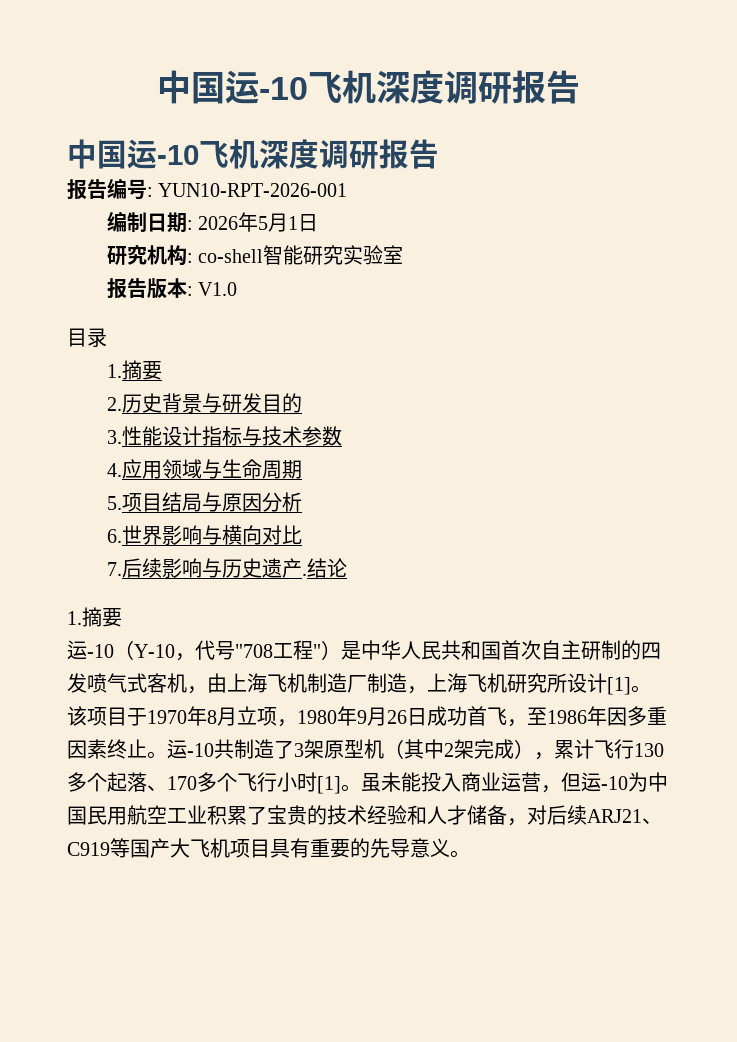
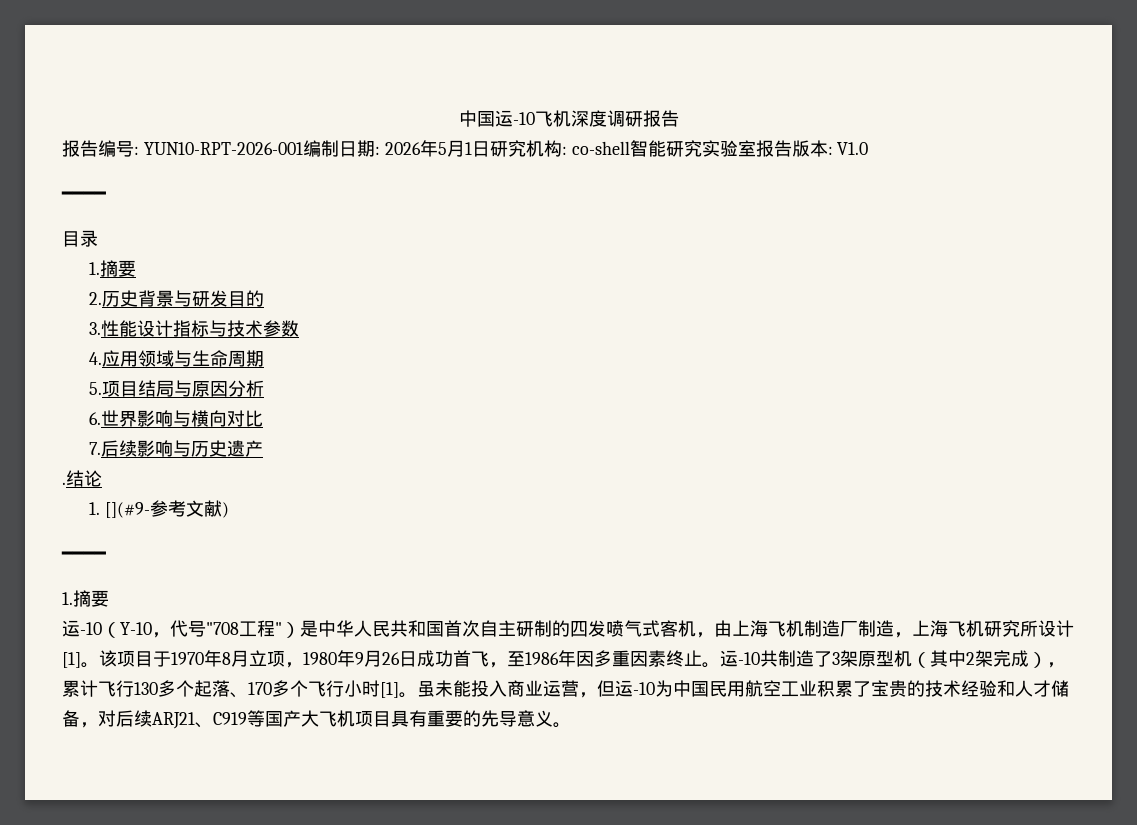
[157,70,580,104] [67,139,439,169] 中国运-10飞机深度调研报告 // 中国运-10飞机深度调研报告 -> [458,110,679,127] 中国运-10飞机深度调研报告
(348, 190) // -> (303, 148) none
(319, 223) // -> (490, 149) none
(404, 254) // -> (756, 148) none
(238, 289) none -> [61,191,106,200] // ━━━━
(302, 568) none -> (264, 448) //
(347, 568) none -> [89,500,229,518] [61,551,106,560] // 1. [](#9-参考文献) // ━━━━

